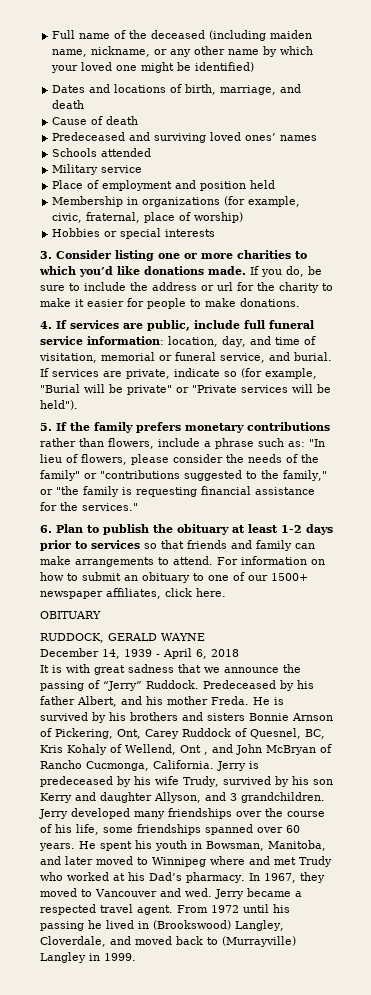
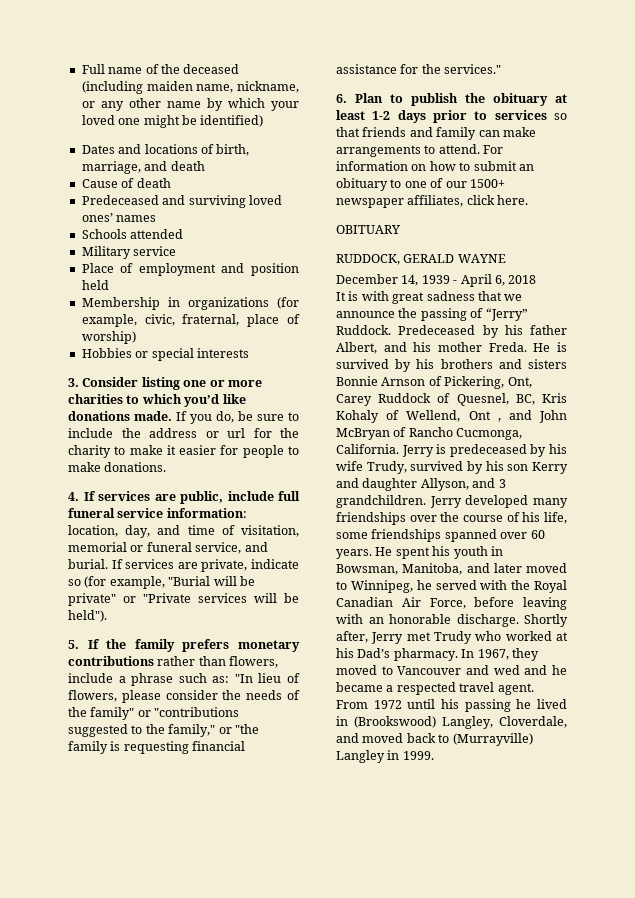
[152,856,270,867] Winnipeg where and -> [350,580,567,593] [336,597,567,610] [336,614,568,627] [336,631,404,644] Winnipeg, he served with the Royal Canadian Air Force, before leaving with an honorable discharge. Shortly after, Jerry
[185,888,244,899] wed. Jerry -> [493,665,567,675] wed and he

